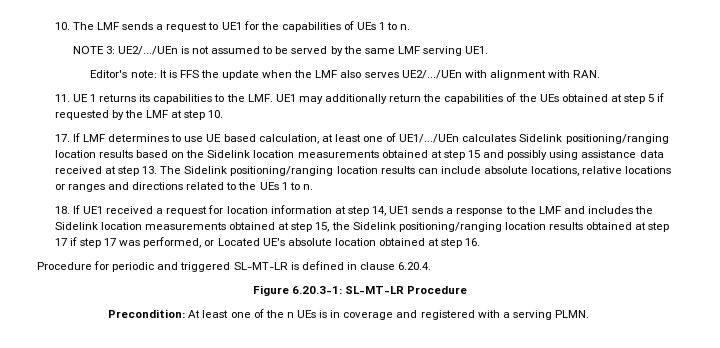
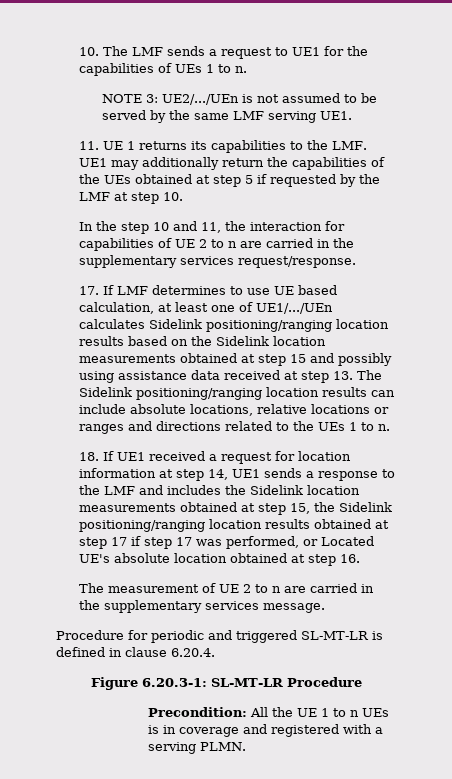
[90,70,601,80] // Editor's note: It is FFS the update when the LMF also serves UE2/.../UEn with alignment with RAN. -> (353, 115) none
(224, 114) none -> [79,221,346,234] [79,238,355,251] [79,255,357,268] // In the step 10 and 11, the interaction for capabilities of UE 2 to n are carried in the supplementary services request/response.
(481, 242) none -> [79,583,375,593] [79,600,326,613] // The measurement of UE 2 to n are carried in the supplementary services message.
[188,309,284,318] At least one of the -> [250,707,347,717] All the UE 1 to

